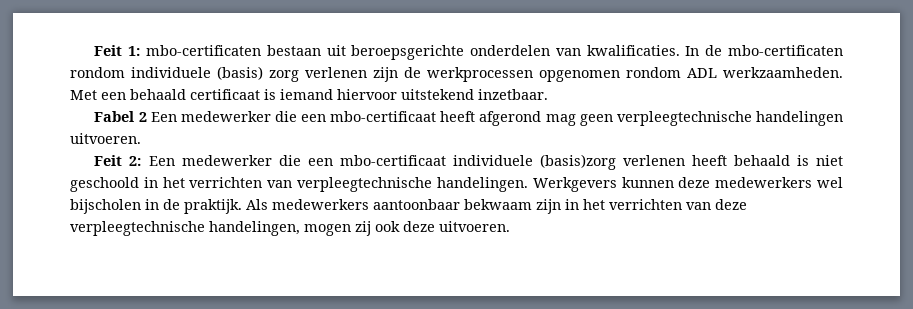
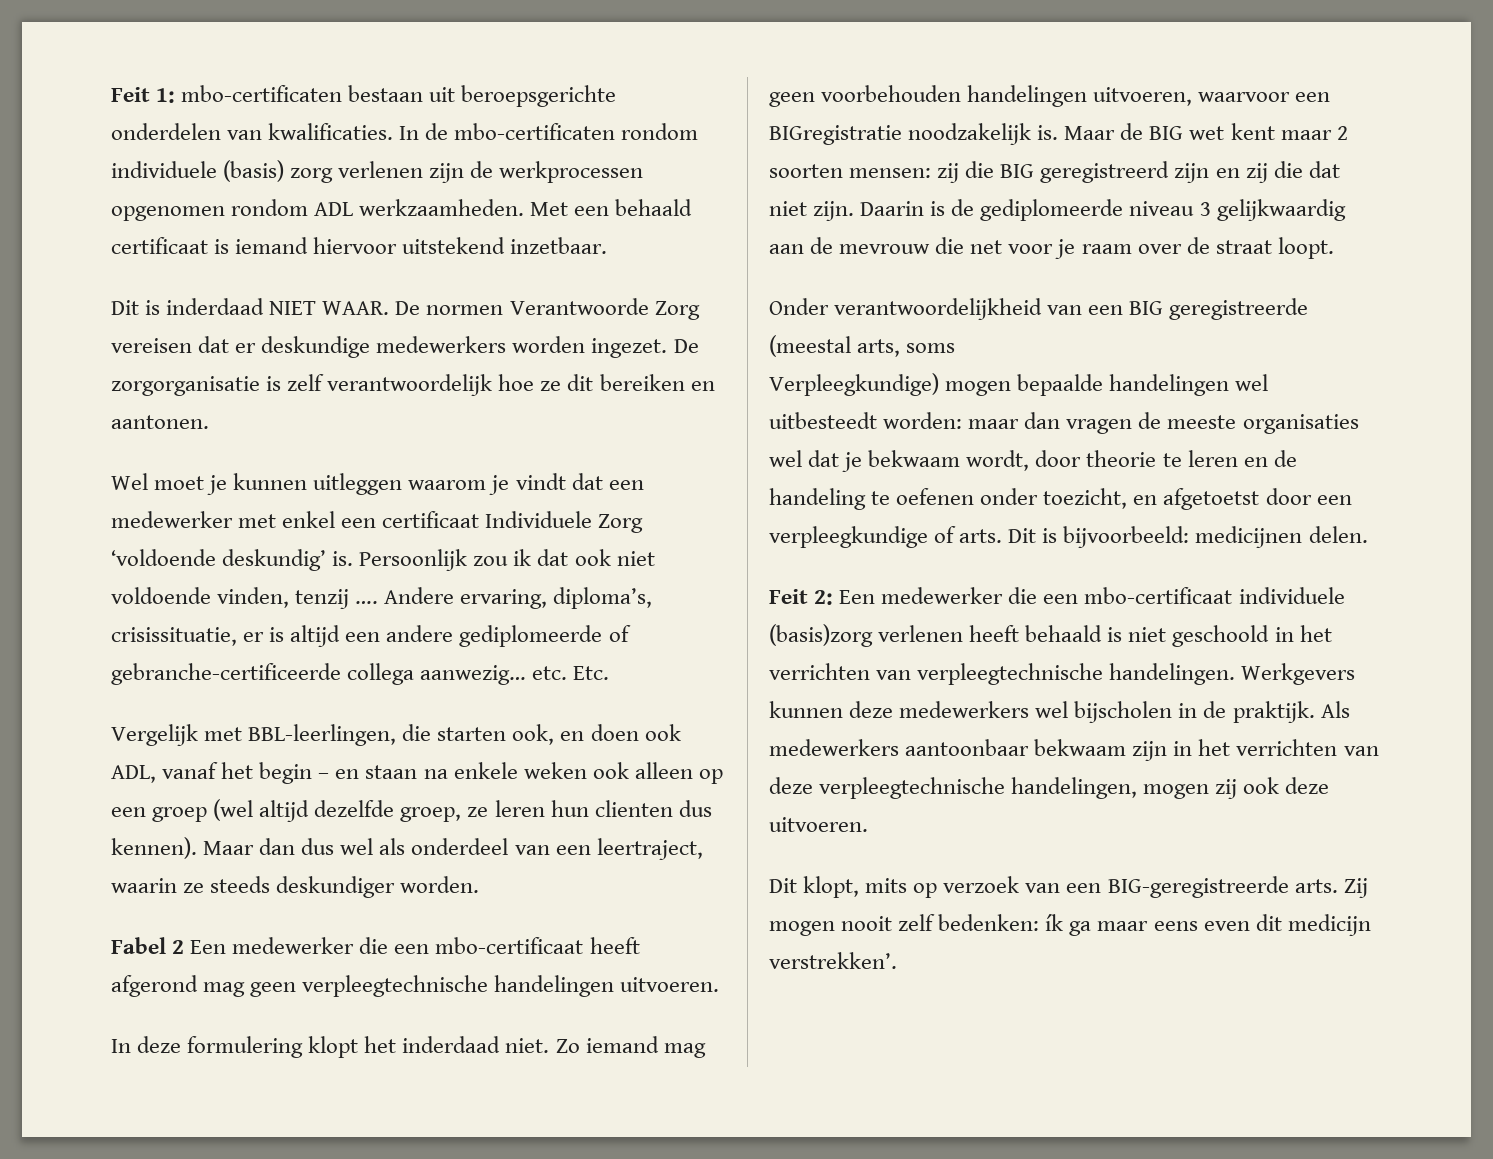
(548, 94) none -> [111,298,700,320] [111,336,699,358] [111,374,715,396] [111,415,209,429] [111,473,644,495] [111,511,644,533] [111,549,655,571] [111,587,653,609] [111,625,631,647] [111,663,610,685] [111,724,681,746] [111,762,723,784] [111,799,712,822] [111,837,703,860] [111,876,480,898] // Dit is inderdaad NIET WAAR. De normen Verantwoorde Zorg vereisen dat er deskundige medewerkers worden ingezet. De zorgorganisatie is zelf verantwoordelijk hoe ze dit bereiken en aantonen. // Wel moet je kunnen uitleggen waarom je vindt dat een medewerker met enkel een certificaat Individuele Zorg ‘voldoende deskundig’ is. Persoonlijk zou ik dat ook niet voldoende vinden, tenzij …. Andere ervaring, diploma’s, crisissituatie, er is altijd een andere gediplomeerde of gebranche-certificeerde collega aanwezig… etc. Etc. // Vergelijk met BBL-leerlingen, die starten ook, en doen ook ADL, vanaf het begin – en staan na enkele weken ook alleen op een groep (wel altijd dezelfde groep, ze leren hun clienten dus kennen). Maar dan dus wel als onderdeel van een leertraject, waarin ze steeds deskundiger worden.
(141, 138) none -> [111,1036,706,1058] [769,85,1331,107] [769,123,1348,145] [769,161,1340,183] [769,199,1346,221] [769,237,1334,259] [769,298,1309,320] [769,335,956,357] [769,373,1269,396] [769,412,1359,434] [769,450,1297,472] [769,488,1352,510] [769,526,1368,548] // In deze formulering klopt het inderdaad niet. Zo iemand mag geen voorbehouden handelingen uitvoeren, waarvoor een BIGregistratie noodzakelijk is. Maar de BIG wet kent maar 2 soorten mensen: zij die BIG geregistreerd zijn en zij die dat niet zijn. Daarin is de gediplomeerde niveau 3 gelijkwaardig aan de mevrouw die net voor je raam over de straat loopt. // Onder verantwoordelijkheid van een BIG geregistreerde (meestal arts, soms // Verpleegkundige) mogen bepaalde handelingen wel uitbesteedt worden: maar dan vragen de meeste organisaties wel dat je bekwaam wordt, door theorie te leren en de handeling te oefenen onder toezicht, en afgetoetst door een verpleegkundige of arts. Dit is bijvoorbeeld: medicijnen delen.
(510, 226) none -> [769,876,1368,898] [769,914,1371,936] [769,952,897,969] // Dit klopt, mits op verzoek van een BIG-geregistreerde arts. Zij mogen nooit zelf bedenken: ík ga maar eens even dit medicijn verstrekken’.

